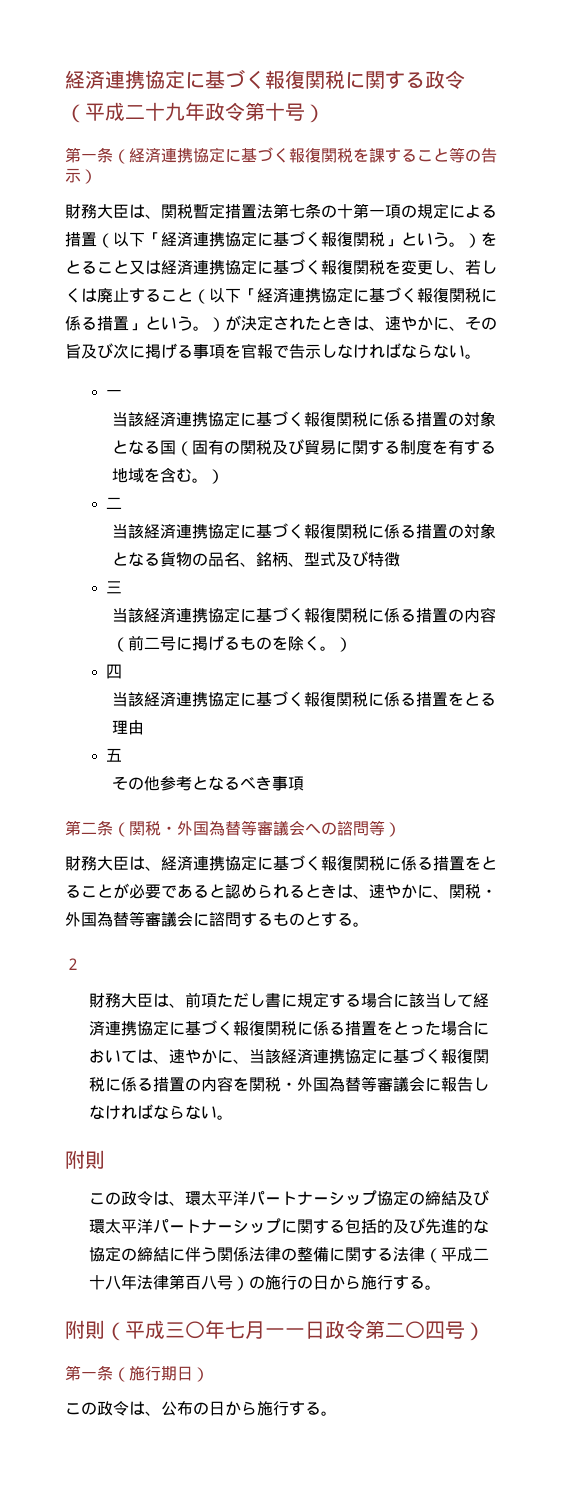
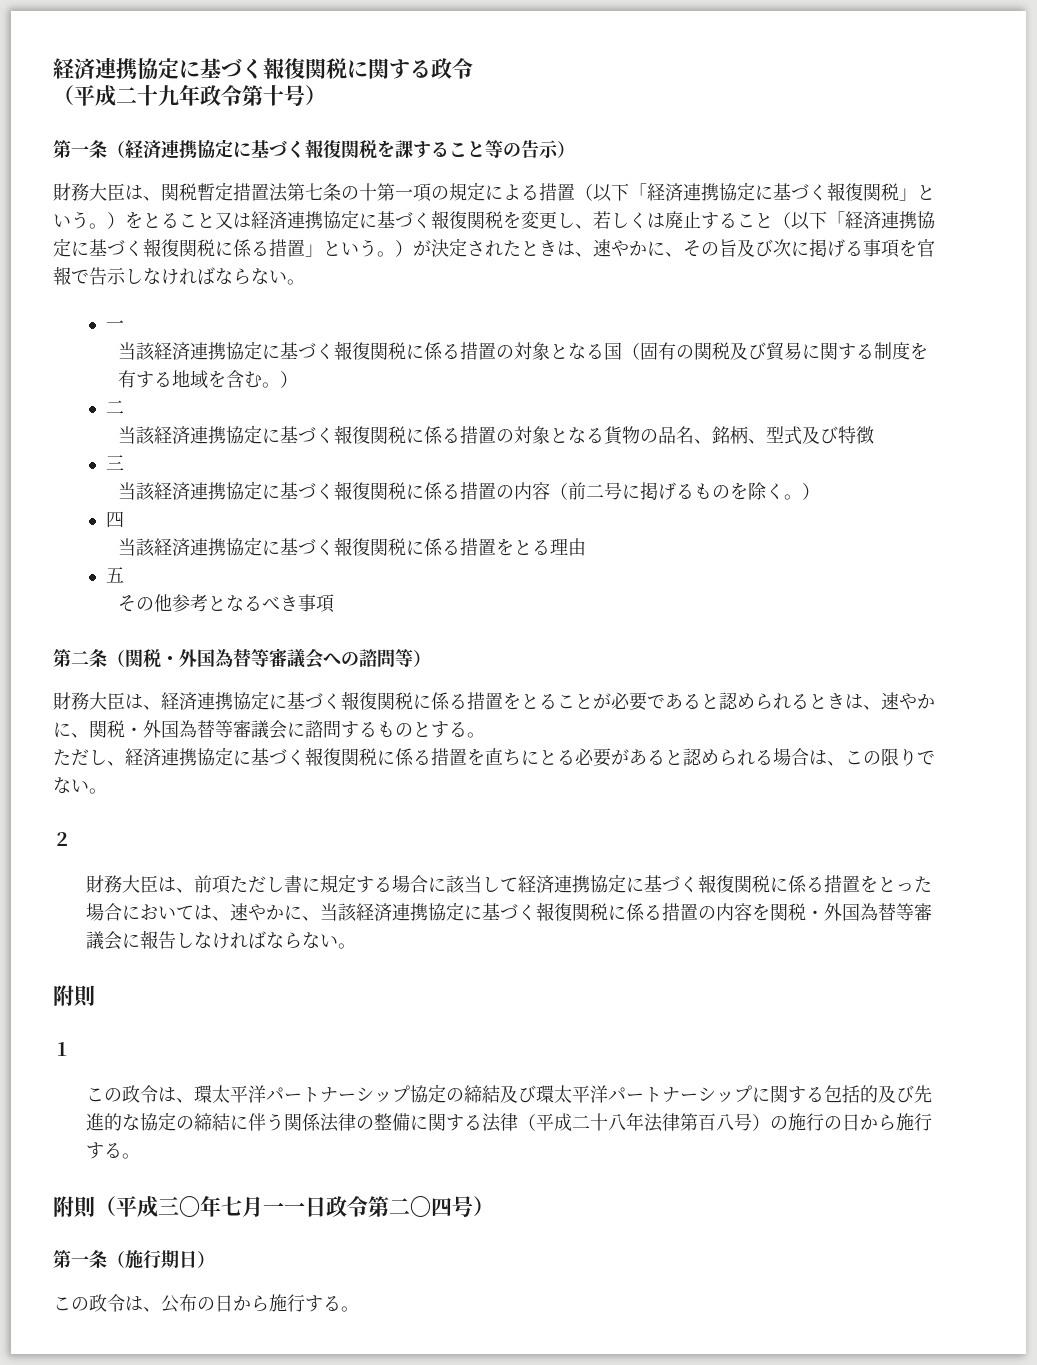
(369, 924) none -> [53,747,935,767] [53,777,107,794] // ただし、経済連携協定に基づく報復関税に係る措置を直ちにとる必要があると認められる場合は、この限りでない。
(105, 1159) none -> [53,1042,71,1056] // １

